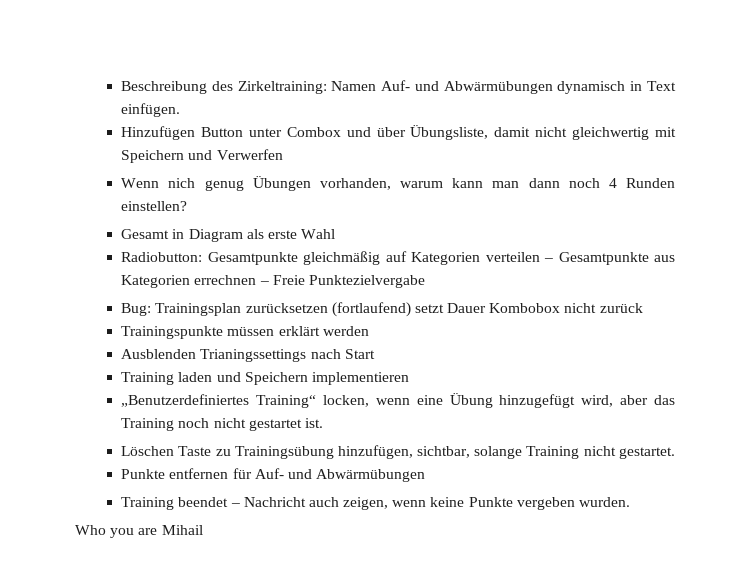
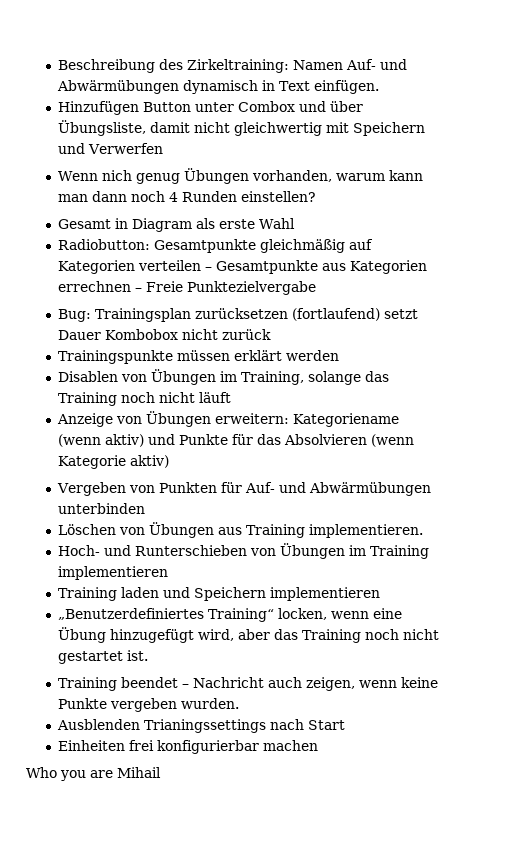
[121,349,375,362] Ausblenden Trianingssettings nach Start -> [58,369,390,385] [58,392,232,406] [57,411,400,427] [58,434,415,447] [58,455,170,469] [57,482,431,496] [58,503,146,514] [58,522,424,538] [58,543,430,559] [58,566,169,580] Disablen von Übungen im Training, solange das Training noch nicht läuft // Anzeige von Übungen erweitern: Kategoriename (wenn aktiv) und Punkte für das Absolvieren (wenn Kategorie aktiv) // Vergeben von Punkten für Auf- und Abwärmübungen unterbinden // Löschen von Übungen aus Training implementieren. // Hoch- und Runterschieben von Übungen im Training implementieren
[121,445,675,459] [121,468,426,482] // Löschen Taste zu Trainingsübung hinzufügen, sichtbar, solange Training nicht gestartet. // Punkte entfernen für Auf- und Abwärmübungen -> (149, 655) none
(631, 502) none -> [57,719,346,733] [58,740,319,754] // Ausblenden Trianingssettings nach Start // Einheiten frei konfigurierbar machen

